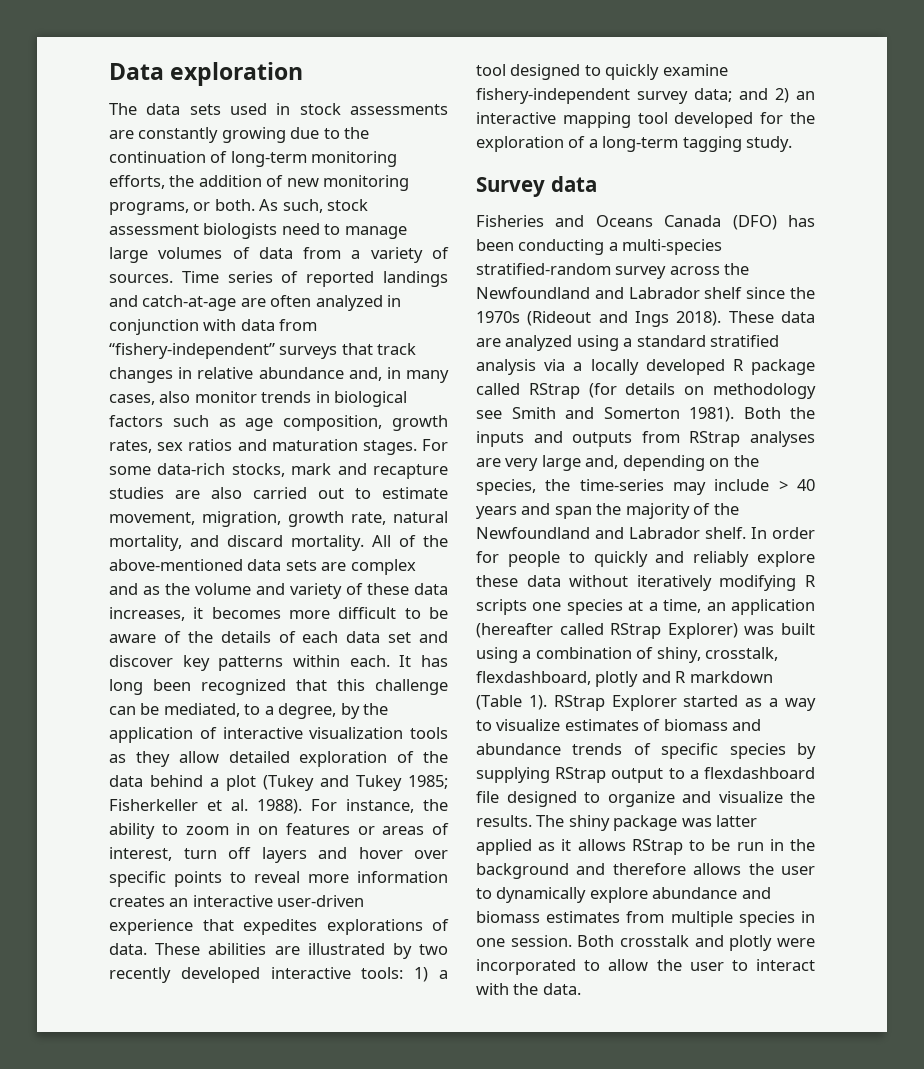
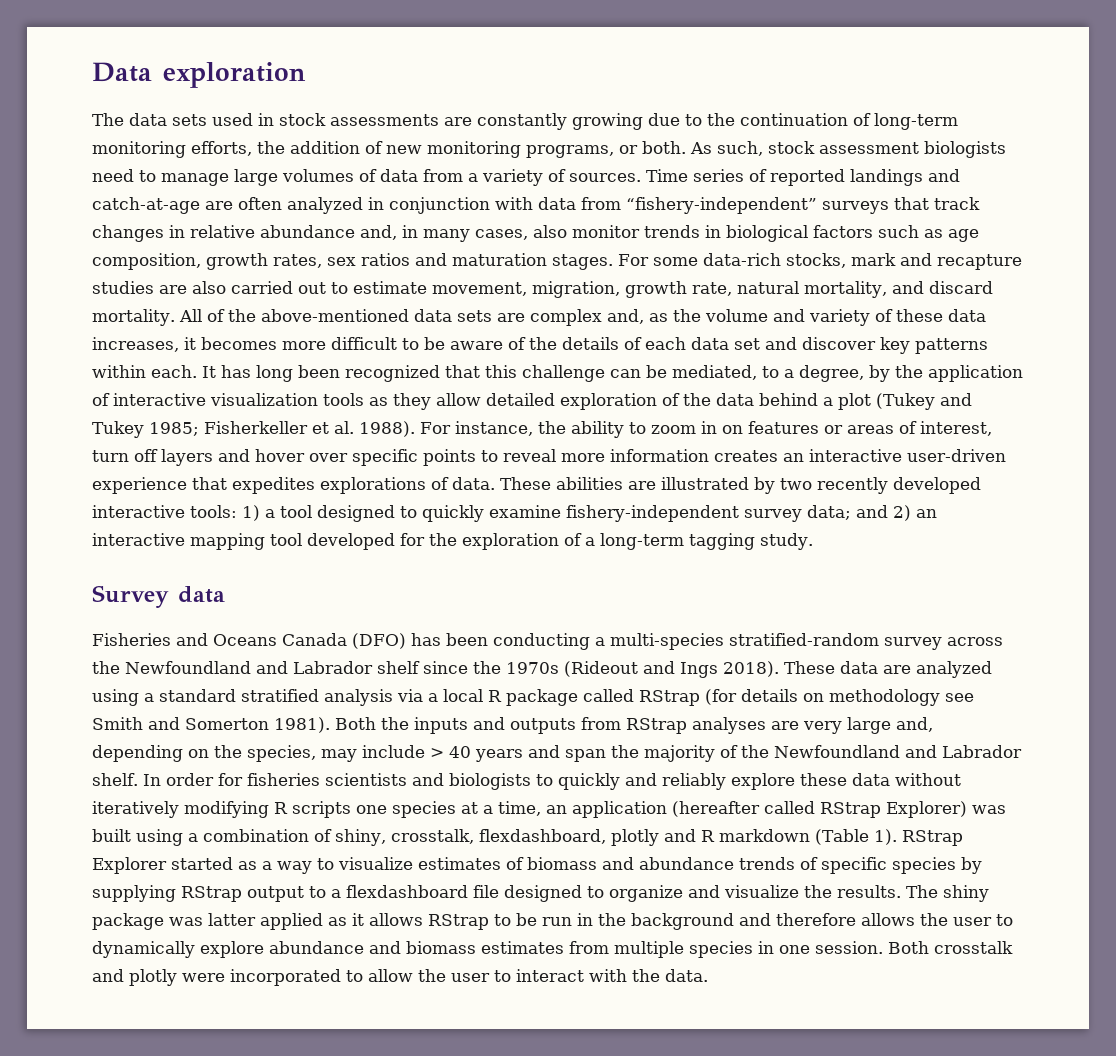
[109,583,138,595] and -> [606,309,644,324] and,
[590,359,725,375] locally developed -> [443,689,483,702] local
[545,479,664,491] the time-series -> (316, 753) none
[507,551,560,567] people -> [247,773,531,790] fisheries scientists and biologists

